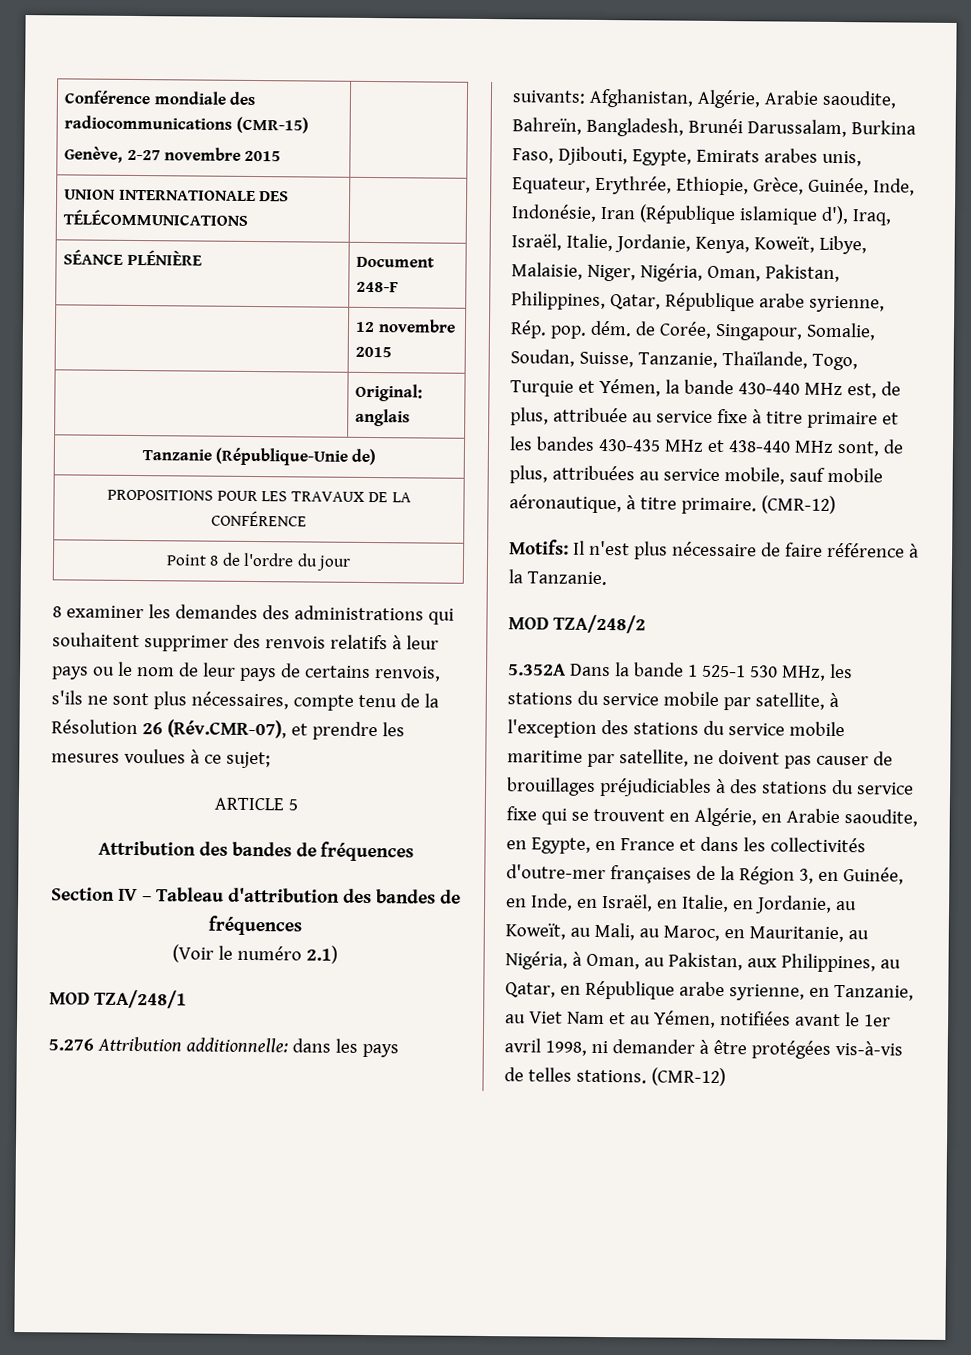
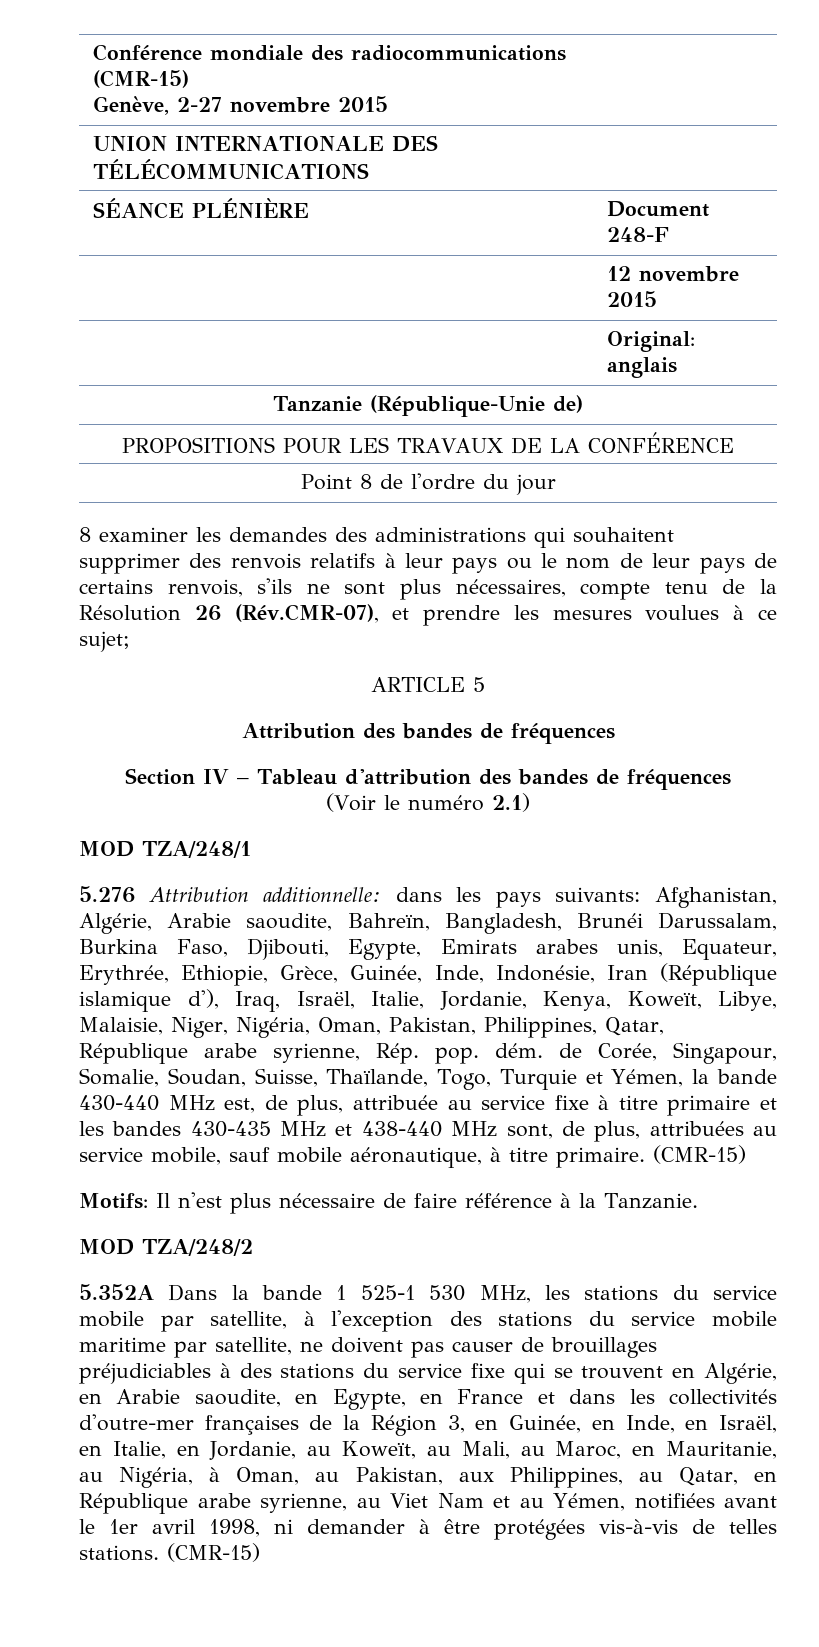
[637,352,718,368] Tanzanie, -> (318, 1077) none
[760,495,836,514] (CMR-12) -> [653,1145,746,1164] (CMR-15)
[808,984,914,1001] en Tanzanie, -> (348, 1503) none
[650,1067,726,1087] (CMR-12) -> [167,1543,260,1562] (CMR-15)

